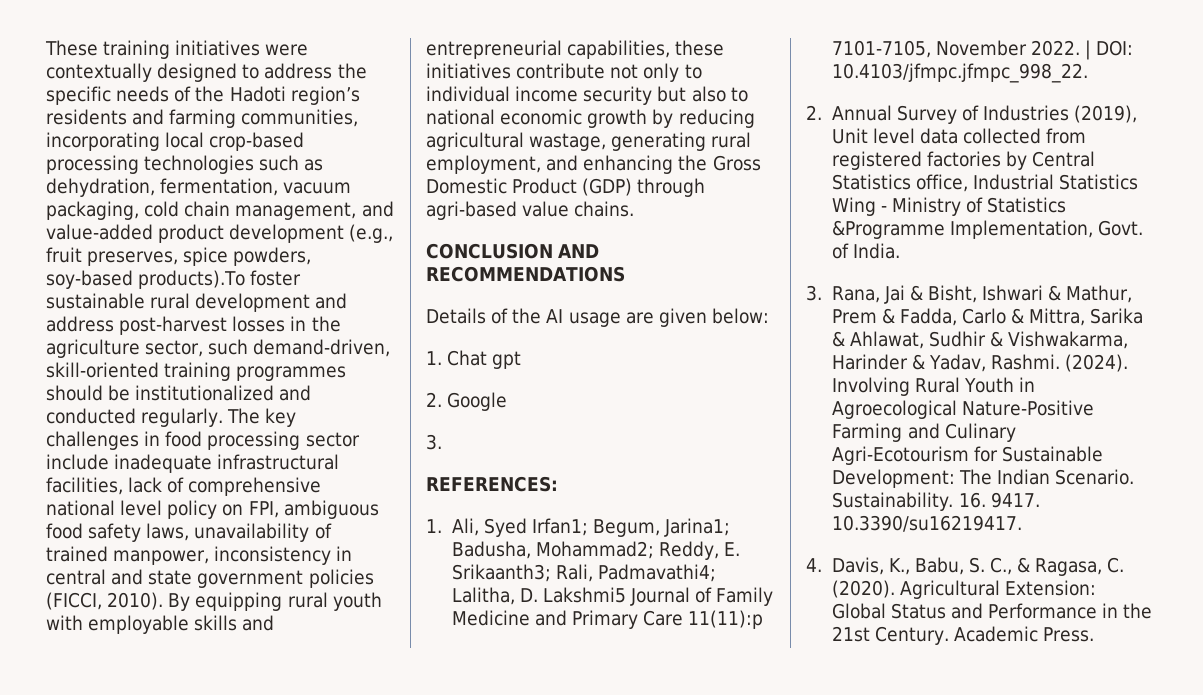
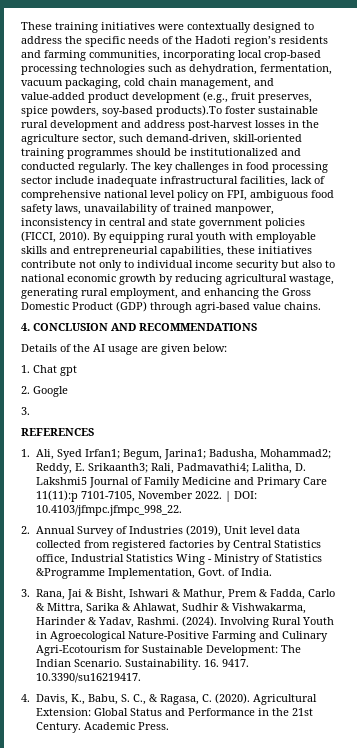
(635, 209) none -> [21,323,30,331] 4.
[426,476,558,492] REFERENCES: -> [21,428,94,436] REFERENCES

